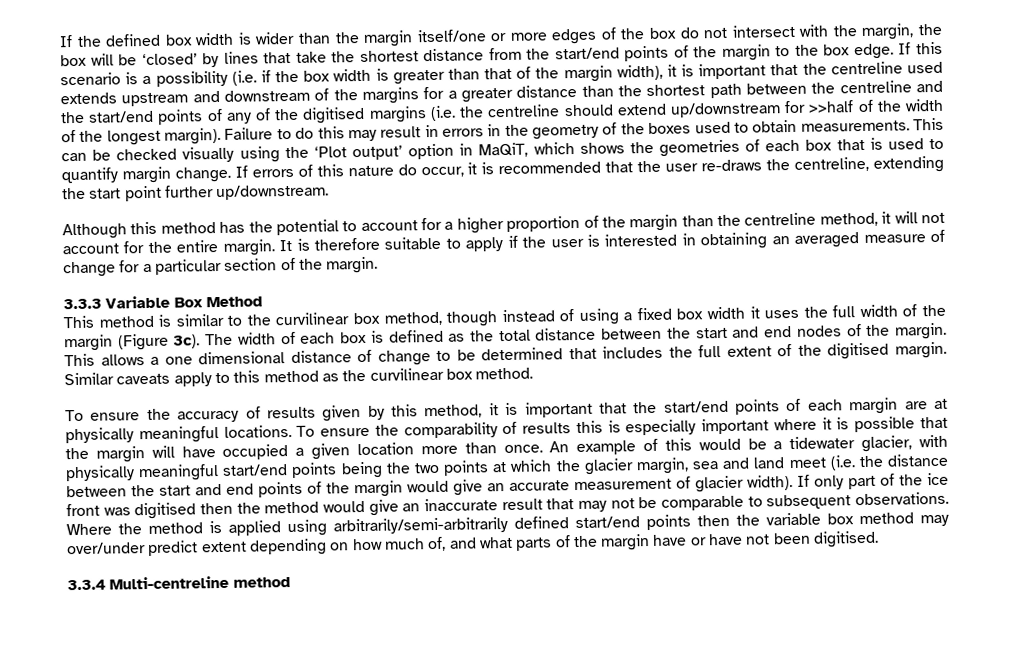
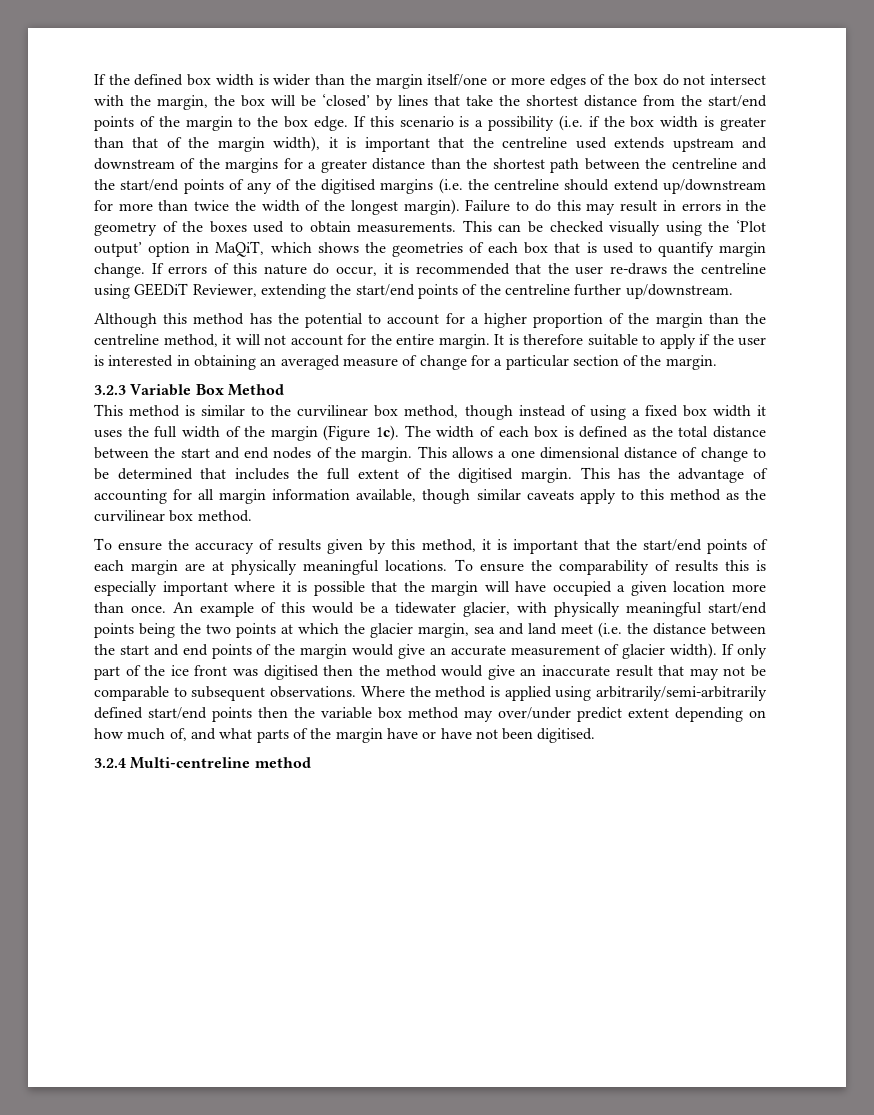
[808,99,874,113] >>half of -> [118,200,230,211] more than twice
[794,155,944,173] [62,185,162,202] centreline, extending the start point -> [701,263,766,274] [94,283,570,299] centreline using GEEDiT Reviewer, extending the start/end points of the centreline
[63,298,102,310] 3.3.3 -> [94,385,126,395] 3.2.3
[173,334,201,349] 3c). -> [376,425,400,441] 1c).
[64,372,114,386] Similar -> [580,467,769,483] [94,489,521,504] This has the advantage of accounting for all margin information available, though similar
[67,579,106,591] 3.3.4 -> [94,758,126,768] 3.2.4

